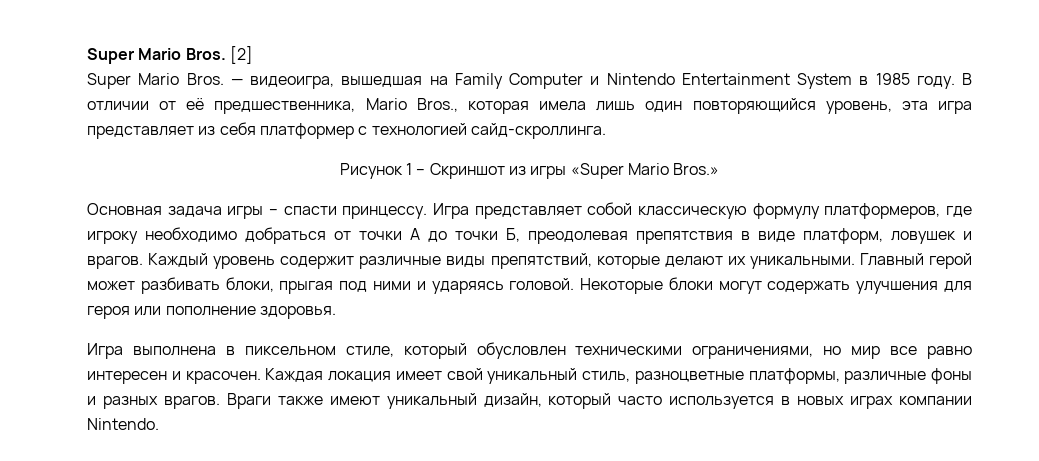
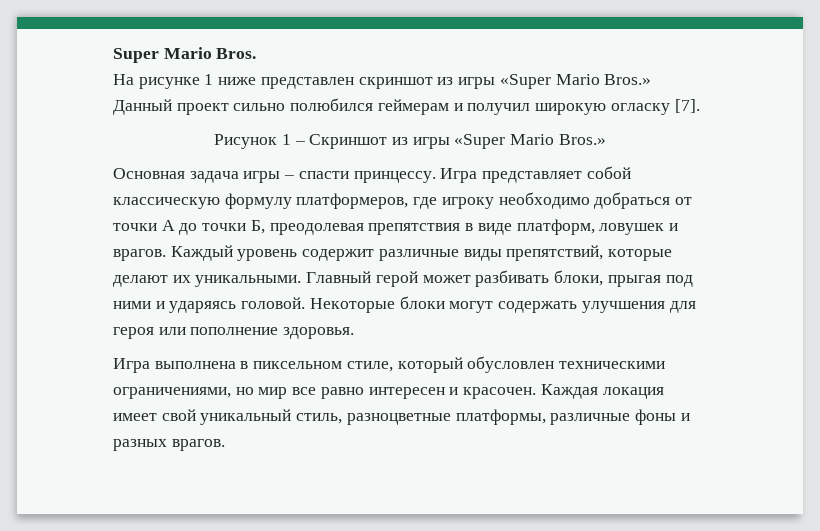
[87,46,253,64] [87,73,972,89] [87,98,972,114] [87,122,606,139] Super Mario Bros. [2] // Super Mario Bros. — видеоигра, вышедшая на Family Computer и Nintendo Entertainment System в 1985 году. В отличии от её предшественника, Mario Bros., которая имела лишь один повторяющийся уровень, эта игра представляет из себя платформер с технологией сайд-скроллинга. -> [113,47,257,63] [113,74,652,89] [113,98,700,115] Super Mario Bros. // На рисунке 1 ниже представлен скриншот из игры «Super Mario Bros.» Данный проект сильно полюбился геймерам и получил широкую огласку [7].
[226,393,973,409] [87,418,159,430] Враги также имеют уникальный дизайн, который часто используется в новых играх компании Nintendo. -> (225, 445) none

